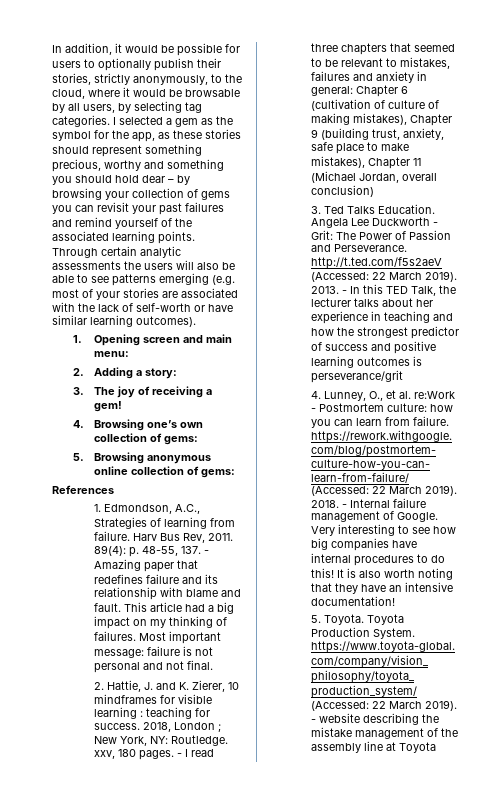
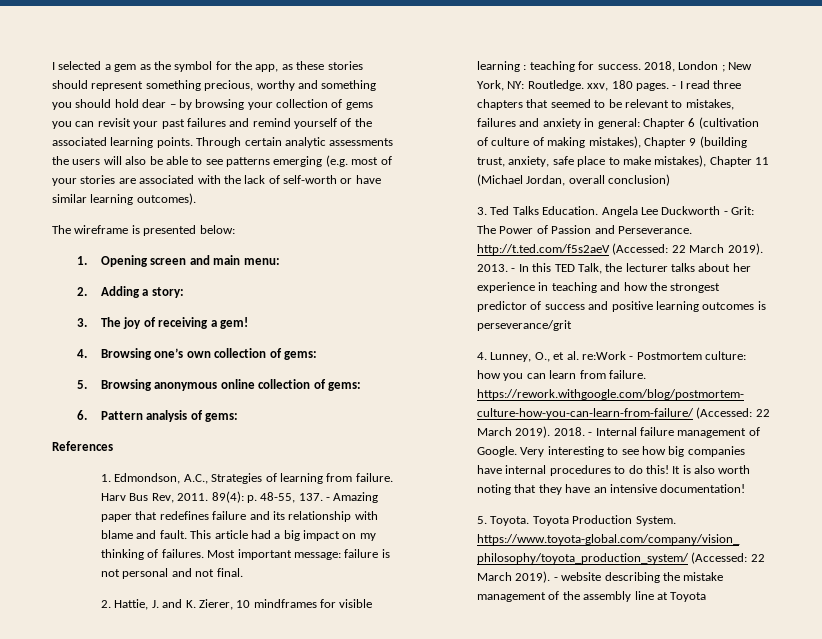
[52,43,240,56] [52,58,221,71] [52,73,242,85] [52,87,240,99] [52,101,202,113] [52,115,110,127] In addition, it would be possible for users to optionally publish their stories, strictly anonymously, to the cloud, where it would be browsable by all users, by selecting tag categories. -> (52, 66) none
(196, 321) none -> [52,225,235,236] // The wireframe is presented below:
(235, 473) none -> [76,410,239,422] // 6. Pattern analysis of gems:

